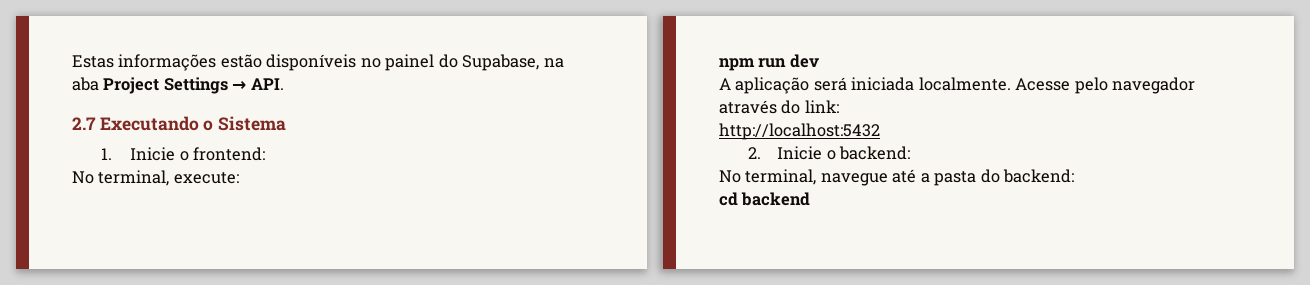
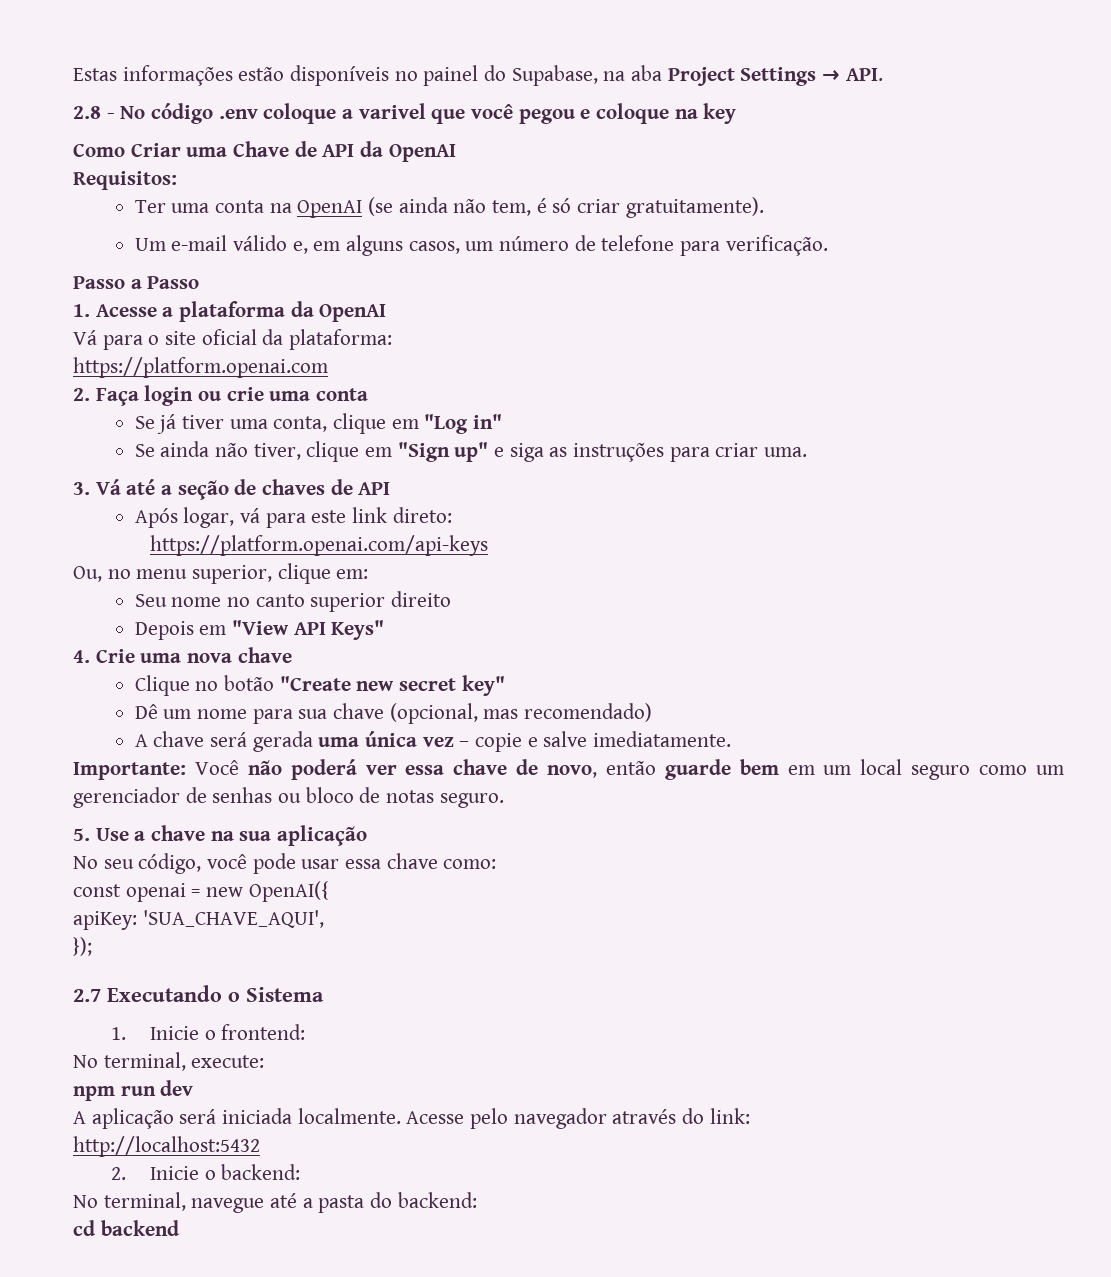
(284, 84) none -> [73,103,737,124] [73,141,456,162] [73,171,177,190] [134,197,764,218] [134,235,828,256] [73,276,200,289] [73,301,387,322] [73,329,393,350] [73,357,328,378] [73,385,369,406] [134,413,502,434] [134,441,807,462] [73,479,391,500] [134,507,452,528] [149,535,488,556] [73,563,369,584] [134,591,451,612] [134,620,385,640] [73,647,292,663] [134,675,505,696] [134,703,652,724] [134,731,731,752] [73,759,1064,780] [73,787,504,808] [73,825,368,846] [73,853,497,874] [73,881,328,902] [73,910,324,930] [73,937,92,956] // 2.8 - No código .env coloque a varivel que você pegou e coloque na key // Como Criar uma Chave de API da OpenAI // Requisitos: // Ter uma conta na OpenAI (se ainda não tem, é só criar gratuitamente). // Um e-mail válido e, em alguns casos, um número de telefone para verificação. // Passo a Passo // 1. Acesse a plataforma da OpenAI // Vá para o site oficial da plataforma: // https://platform.openai.com // 2. Faça login ou crie uma conta // Se já tiver uma conta, clique em "Log in" // Se ainda não tiver, clique em "Sign up" e siga as instruções para criar uma. // 3. Vá até a seção de chaves de API // Após logar, vá para este link direto: // https://platform.openai.com/api-keys // Ou, no menu superior, clique em: // Seu nome no canto superior direito // Depois em "View API Keys" // 4. Crie uma nova chave // Clique no botão "Create new secret key" // Dê um nome para sua chave (opcional, mas recomendado) // A chave será gerada uma única vez – copie e salve imediatamente. // Importante: Você não poderá ver essa chave de novo, então guarde bem em um local seguro como um gerenciador de senhas ou bloco de notas seguro. // 5. Use a chave na sua aplicação // No seu código, você pode usar essa chave como: // const openai = new OpenAI({ // apiKey: 'SUA_CHAVE_AQUI', // });

